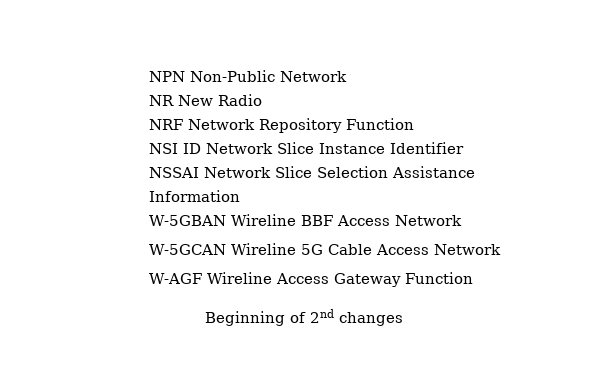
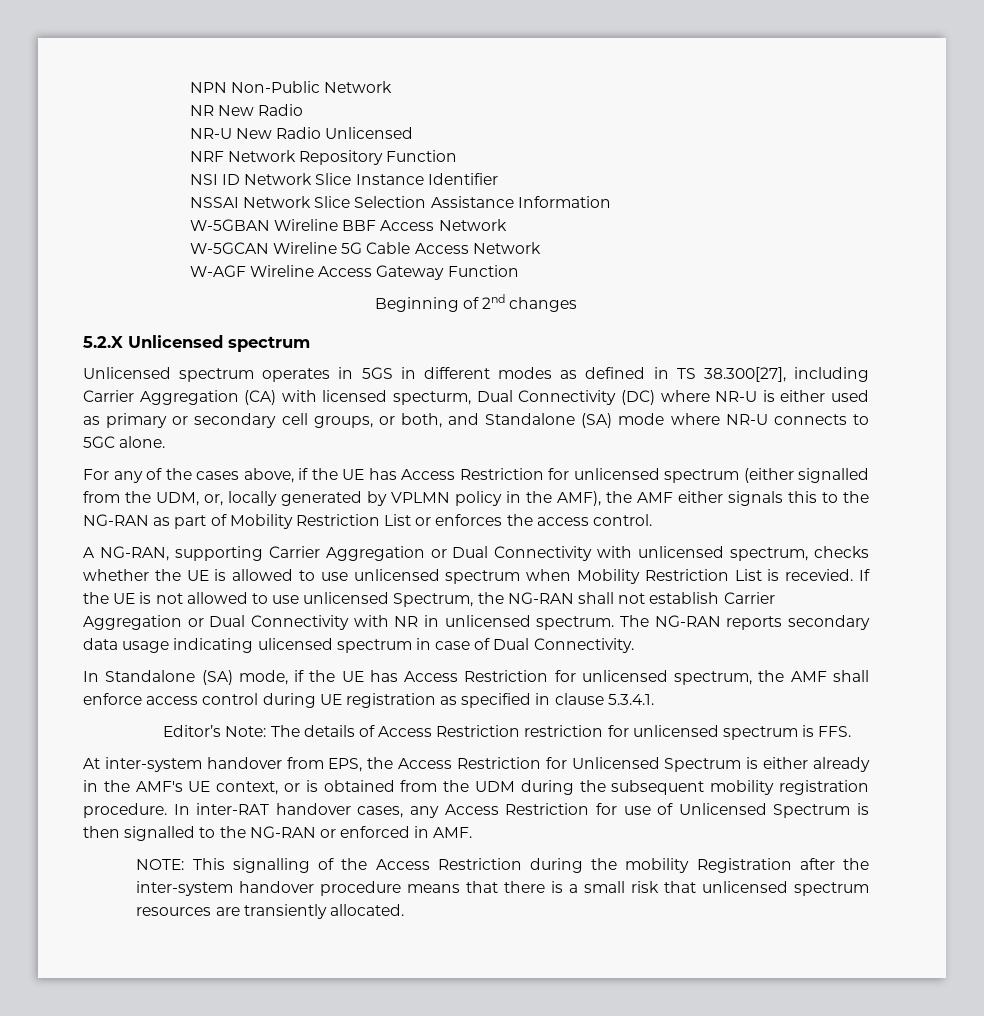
(262, 100) none -> [189,127,414,139] // NR-U New Radio Unlicensed
(403, 319) none -> [83,335,310,352] [83,367,869,382] [83,390,870,405] [83,413,869,428] [83,436,166,448] [83,468,869,483] [83,491,869,506] [83,514,653,529] [83,546,869,561] [83,569,870,584] [83,592,775,607] [83,615,870,630] [83,638,634,653] [83,670,869,685] [83,693,654,708] [163,725,852,740] [83,757,870,772] [83,780,869,795] [83,803,870,818] [83,826,473,841] [136,858,870,873] [136,881,870,896] [136,904,405,919] // 5.2.X Unlicensed spectrum // Unlicensed spectrum operates in 5GS in different modes as defined in TS 38.300[27], including Carrier Aggregation (CA) with licensed specturm, Dual Connectivity (DC) where NR-U is either used as primary or secondary cell groups, or both, and Standalone (SA) mode where NR-U connects to 5GC alone. // For any of the cases above, if the UE has Access Restriction for unlicensed spectrum (either signalled from the UDM, or, locally generated by VPLMN policy in the AMF), the AMF either signals this to the NG-RAN as part of Mobility Restriction List or enforces the access control. // A NG-RAN, supporting Carrier Aggregation or Dual Connectivity with unlicensed spectrum, checks whether the UE is allowed to use unlicensed spectrum when Mobility Restriction List is recevied. If the UE is not allowed to use unlicensed Spectrum, the NG-RAN shall not establish Carrier Aggregation or Dual Connectivity with NR in unlicensed spectrum. The NG-RAN reports secondary data usage indicating ulicensed spectrum in case of Dual Connectivity. // In Standalone (SA) mode, if the UE has Access Restriction for unlicensed spectrum, the AMF shall enforce access control during UE registration as specified in clause 5.3.4.1. // Editor’s Note: The details of Access Restriction restriction for unlicensed spectrum is FFS. // At inter-system handover from EPS, the Access Restriction for Unlicensed Spectrum is either already in the AMF's UE context, or is obtained from the UDM during the subsequent mobility registration procedure. In inter-RAT handover cases, any Access Restriction for use of Unlicensed Spectrum is then signalled to the NG-RAN or enforced in AMF. // NOTE: This signalling of the Access Restriction during the mobility Registration after the inter-system handover procedure means that there is a small risk that unlicensed spectrum resources are transiently allocated.

